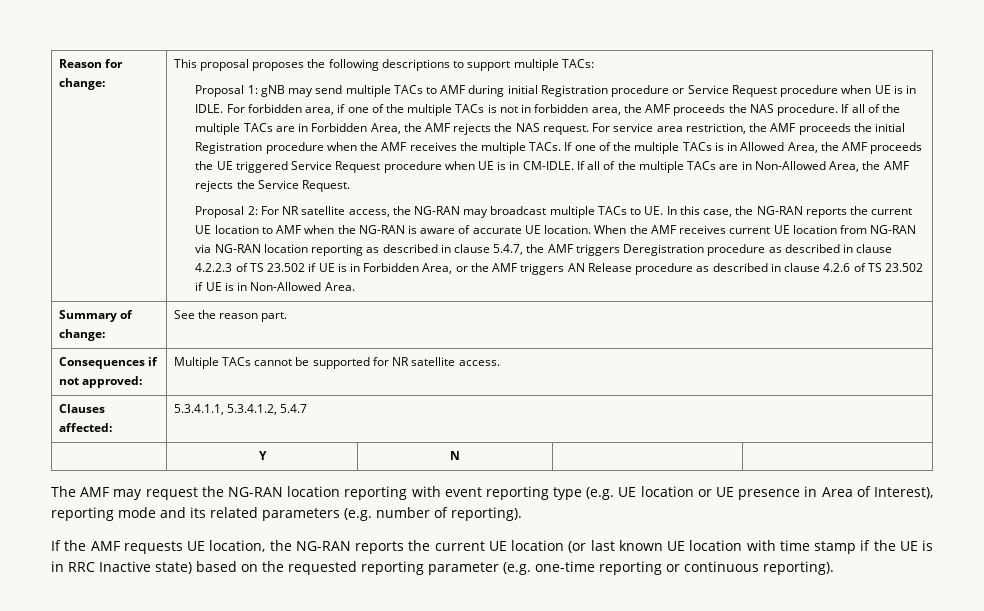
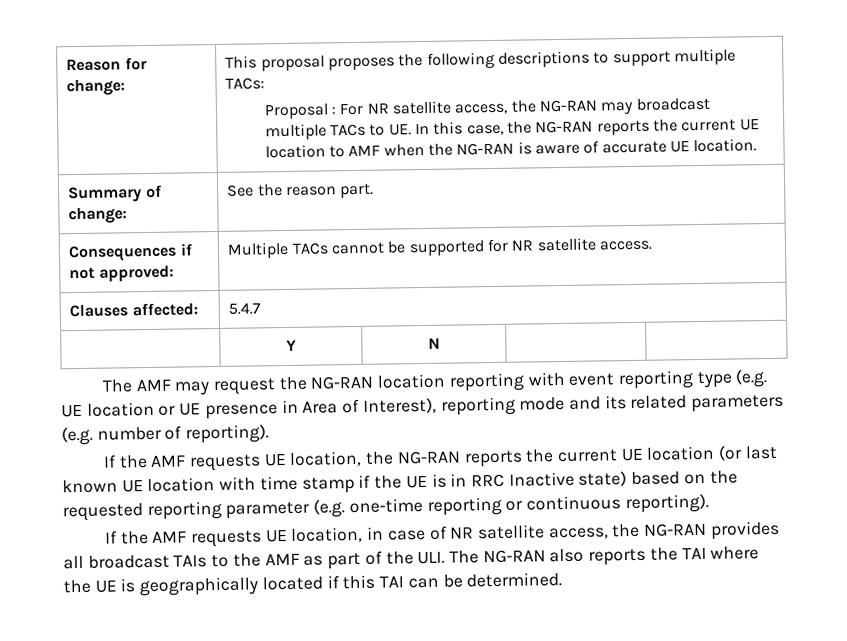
[247,85,917,97] [195,104,901,116] [195,123,906,135] [195,142,923,154] [195,161,909,173] [195,180,351,192] [195,206,258,218] 1: gNB may send multiple TACs to AMF during initial Registration procedure or Service Request procedure when UE is in IDLE. For forbidden area, if one of the multiple TACs is not in forbidden area, the AMF proceeds the NAS procedure. If all of the multiple TACs are in Forbidden Area, the AMF rejects the NAS request. For service area restriction, the AMF proceeds the initial Registration procedure when the AMF receives the multiple TACs. If one of the multiple TACs is in Allowed Area, the AMF proceeds the UE triggered Service Request procedure when UE is in CM-IDLE. If all of the multiple TACs are in Non-Allowed Area, the AMF rejects the Service Request. // Proposal 2: -> [331,106,338,115] :
[594,225,917,234] [195,244,893,256] [195,263,924,275] [195,282,355,291] When the AMF receives current UE location from NG-RAN via NG-RAN location reporting as described in clause 5.4.7, the AMF triggers Deregistration procedure as described in clause 4.2.2.3 of TS 23.502 if UE is in Forbidden Area, or the AMF triggers AN Release procedure as described in clause 4.2.6 of TS 23.502 if UE is in Non-Allowed Area. -> (758, 145) none
[173,404,277,415] 5.3.4.1.1, 5.3.4.1.2, -> (198, 309) none
(834, 568) none -> [104,520,780,548] [63,546,760,570] [63,572,563,597] // If the AMF requests UE location, in case of NR satellite access, the NG-RAN provides all broadcast TAIs to the AMF as part of the ULI. The NG-RAN also reports the TAI where the UE is geographically located if this TAI can be determined.

